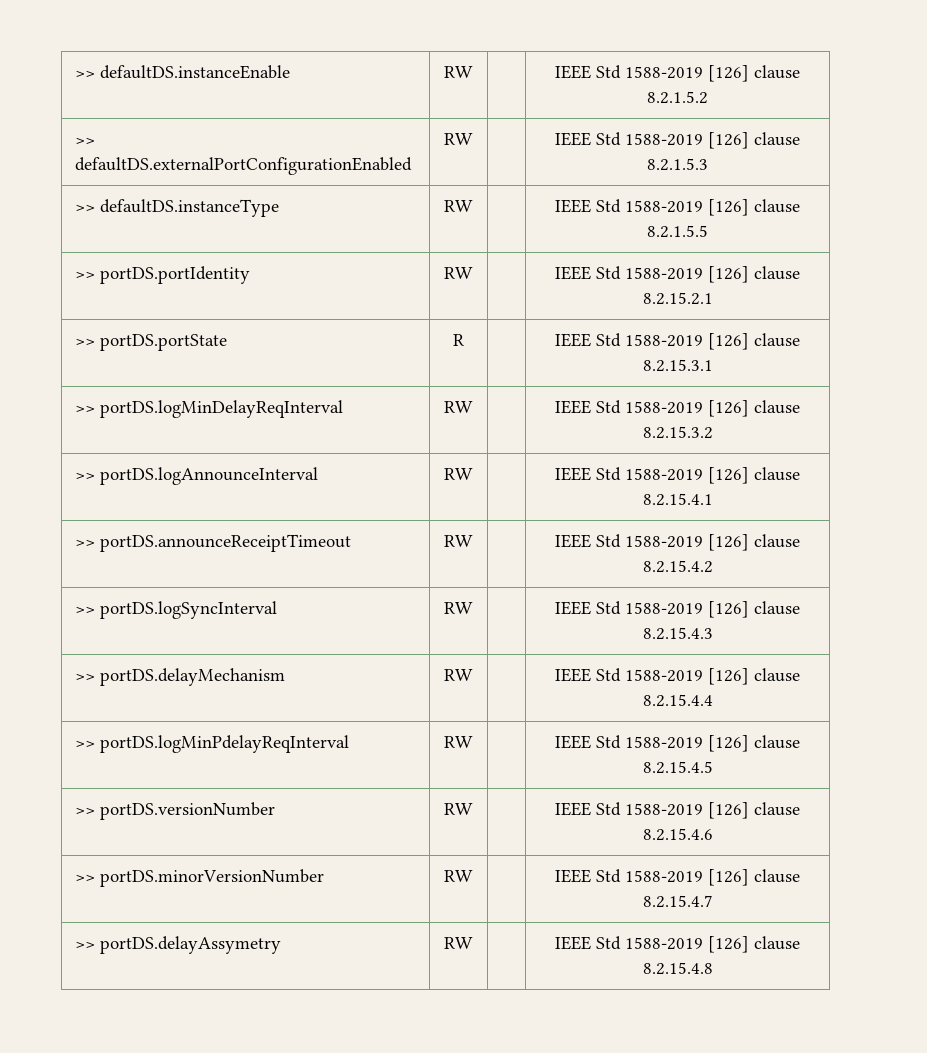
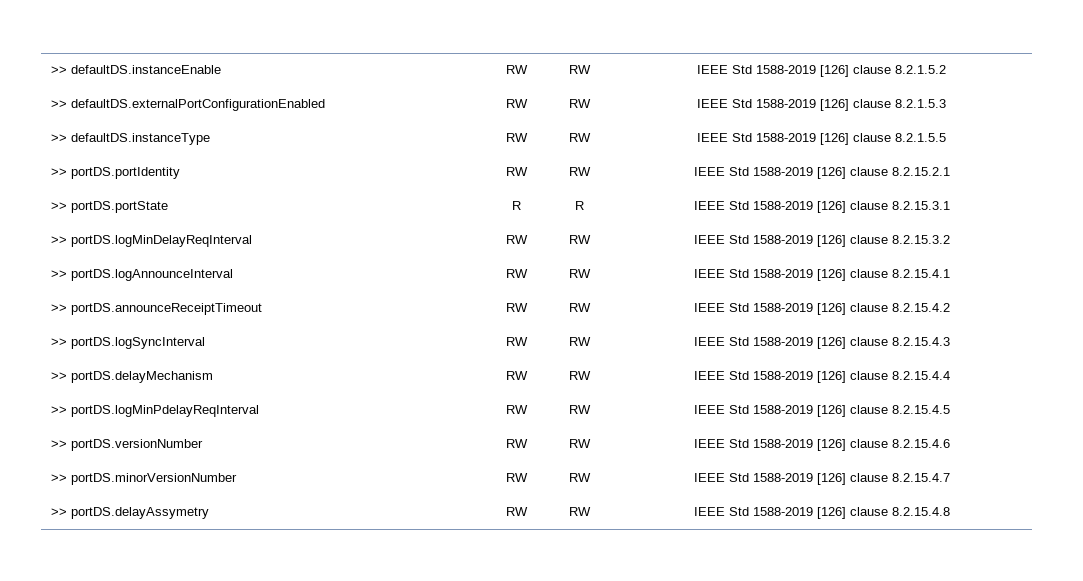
(473, 72) none -> [569,65,591,74] RW
(473, 139) none -> [569,99,591,108] RW
(473, 206) none -> [569,133,591,142] RW
(473, 273) none -> [569,167,591,176] RW
(464, 340) none -> [575,201,584,210] R
(473, 407) none -> [569,235,591,244] RW
(473, 474) none -> [569,269,591,278] RW
(473, 541) none -> [569,303,591,312] RW
(473, 608) none -> [569,337,591,346] RW
(473, 675) none -> [569,371,591,380] RW
(473, 742) none -> [569,405,591,414] RW
(473, 809) none -> [569,439,591,448] RW
(473, 876) none -> [569,473,591,482] RW
(473, 943) none -> [569,507,591,516] RW

